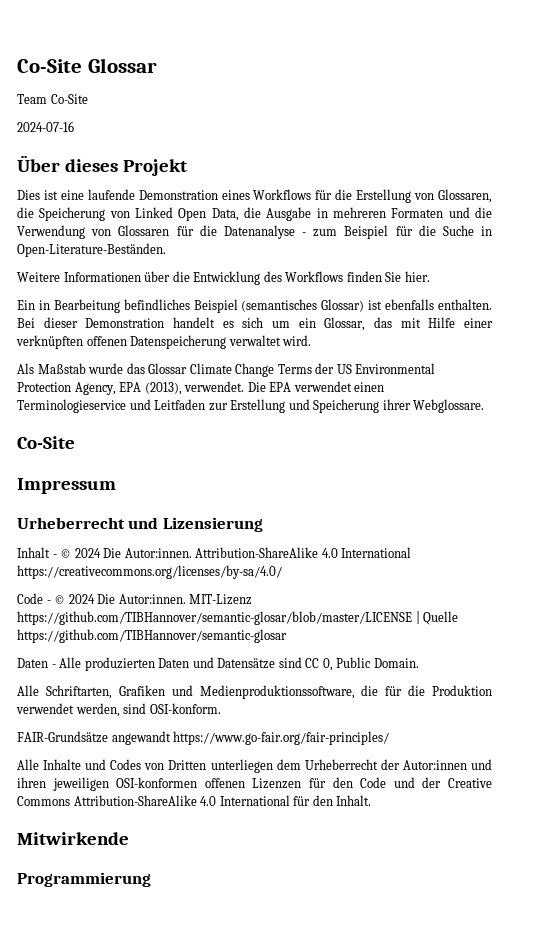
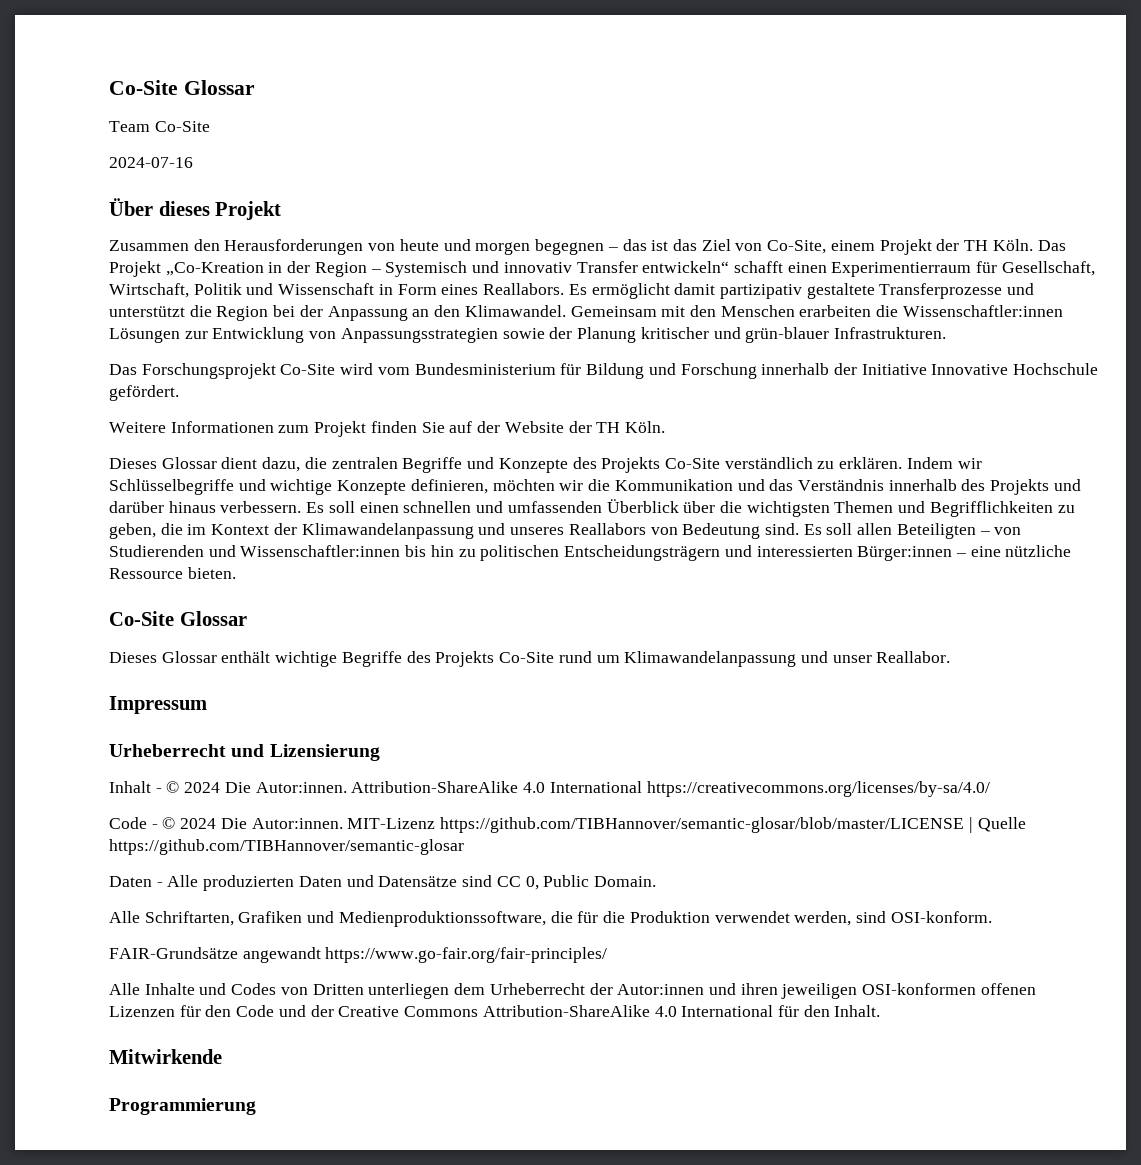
[17,189,493,203] [17,207,492,221] [17,225,493,239] [17,243,166,257] [17,271,430,285] [17,299,493,313] [17,317,494,331] [16,335,312,349] [17,363,436,377] [17,381,385,395] [17,399,485,413] [17,436,75,449] Dies ist eine laufende Demonstration eines Workflows für die Erstellung von Glossaren, die Speicherung von Linked Open Data, die Ausgabe in mehreren Formaten und die Verwendung von Glossaren für die Datenanalyse - zum Beispiel für die Suche in Open-Literature-Beständen. // Weitere Informationen über die Entwicklung des Workflows finden Sie hier. // Ein in Bearbeitung befindliches Beispiel (semantisches Glossar) ist ebenfalls enthalten. Bei dieser Demonstration handelt es sich um ein Glossar, das mit Hilfe einer verknüpften offenen Datenspeicherung verwaltet wird. // Als Maßstab wurde das Glossar Climate Change Terms der US Environmental Protection Agency, EPA (2013), verwendet. Die EPA verwendet einen Terminologieservice und Leitfaden zur Erstellung und Speicherung ihrer Webglossare. // Co-Site -> [109,239,1066,255] [109,261,1095,277] [109,283,1035,299] [109,305,1063,321] [109,327,946,343] [109,363,1099,379] [109,385,179,401] [109,421,665,437] [109,457,982,473] [109,479,1081,495] [109,499,1075,517] [109,523,1022,539] [109,545,1072,561] [109,567,236,579] [109,611,247,626] [109,651,951,667] Zusammen den Herausforderungen von heute und morgen begegnen – das ist das Ziel von Co-Site, einem Projekt der TH Köln. Das Projekt „Co-Kreation in der Region – Systemisch und innovativ Transfer entwickeln“ schafft einen Experimentierraum für Gesellschaft, Wirtschaft, Politik und Wissenschaft in Form eines Reallabors. Es ermöglicht damit partizipativ gestaltete Transferprozesse und unterstützt die Region bei der Anpassung an den Klimawandel. Gemeinsam mit den Menschen erarbeiten die Wissenschaftler:innen Lösungen zur Entwicklung von Anpassungsstrategien sowie der Planung kritischer und grün-blauer Infrastrukturen. // Das Forschungsprojekt Co-Site wird vom Bundesministerium für Bildung und Forschung innerhalb der Initiative Innovative Hochschule gefördert. // Weitere Informationen zum Projekt finden Sie auf der Website der TH Köln. // Dieses Glossar dient dazu, die zentralen Begriffe und Konzepte des Projekts Co-Site verständlich zu erklären. Indem wir Schlüsselbegriffe und wichtige Konzepte definieren, möchten wir die Kommunikation und das Verständnis innerhalb des Projekts und darüber hinaus verbessern. Es soll einen schnellen und umfassenden Überblick über die wichtigsten Themen und Begrifflichkeiten zu geben, die im Kontext der Klimawandelanpassung und unseres Reallabors von Bedeutung sind. Es soll allen Beteiligten – von Studierenden und Wissenschaftler:innen bis hin zu politischen Entscheidungsträgern und interessierten Bürger:innen – eine nützliche Ressource bieten. // Co-Site Glossar // Dieses Glossar enthält wichtige Begriffe des Projekts Co-Site rund um Klimawandelanpassung und unser Reallabor.

